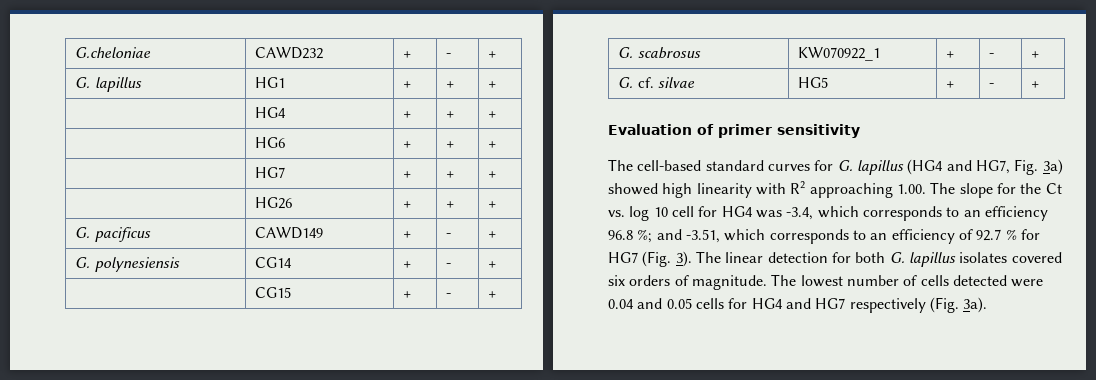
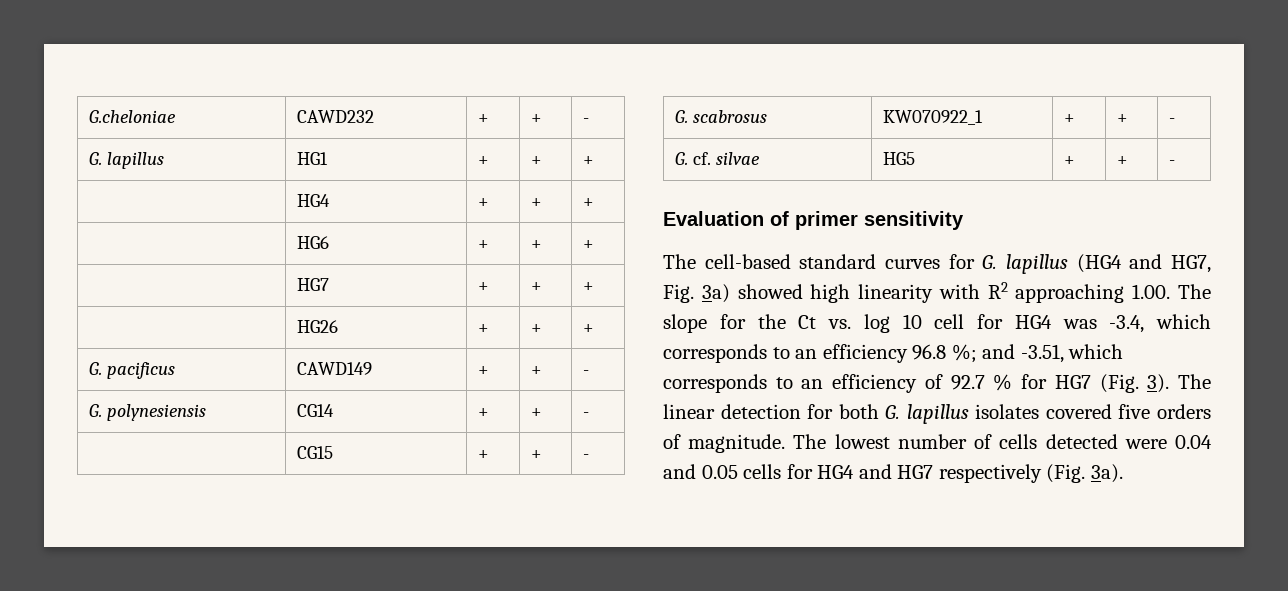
[446,53,452,58] [488,51,497,58] | - | + -> [531,114,543,123] [583,118,590,123] | + | -
[446,233,452,238] [488,231,497,238] | - | + -> [531,366,543,375] [583,370,590,375] | + | -
[446,263,452,268] [488,261,497,268] | - | + -> [531,408,543,417] [583,412,590,417] | + | -
[446,293,452,298] [488,291,497,298] | - | + -> [531,450,543,459] [583,454,590,459] | + | -
[989,53,995,58] [1031,51,1040,58] | - | + -> [1117,114,1129,123] [1169,118,1176,123] | + | -
[989,83,995,88] [1031,81,1040,88] | - | + -> [1117,156,1129,165] [1169,160,1176,165] | + | -
[608,275,625,286] six -> [1118,404,1151,419] five

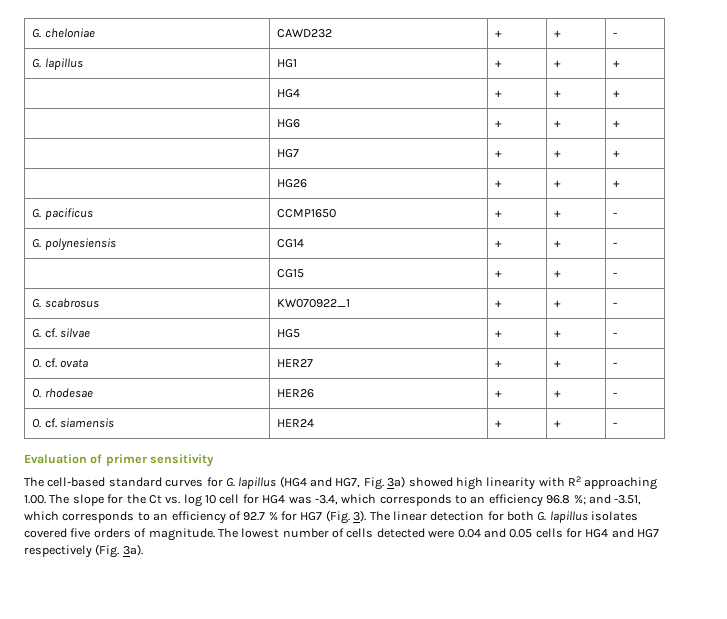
[89,110,177,123] G.cheloniae -> [32,28,95,38] G. cheloniae
[297,362,373,375] CAWD149 -> [277,209,337,218] CCMP1650
(1176, 162) none -> [32,358,88,368] [277,359,314,367] [495,360,503,367] [554,360,562,367] [613,362,618,367] [32,388,93,398] [277,389,315,398] [495,390,503,397] [554,390,562,397] [613,392,618,397] [32,418,114,428] [277,419,315,427] [495,420,503,427] [554,420,562,427] [613,422,618,427] // O. cf. ovata | HER27 | + | + | - // O. rhodesae | HER26 | + | + | - // O. cf. siamensis | HER24 | + | + | -

